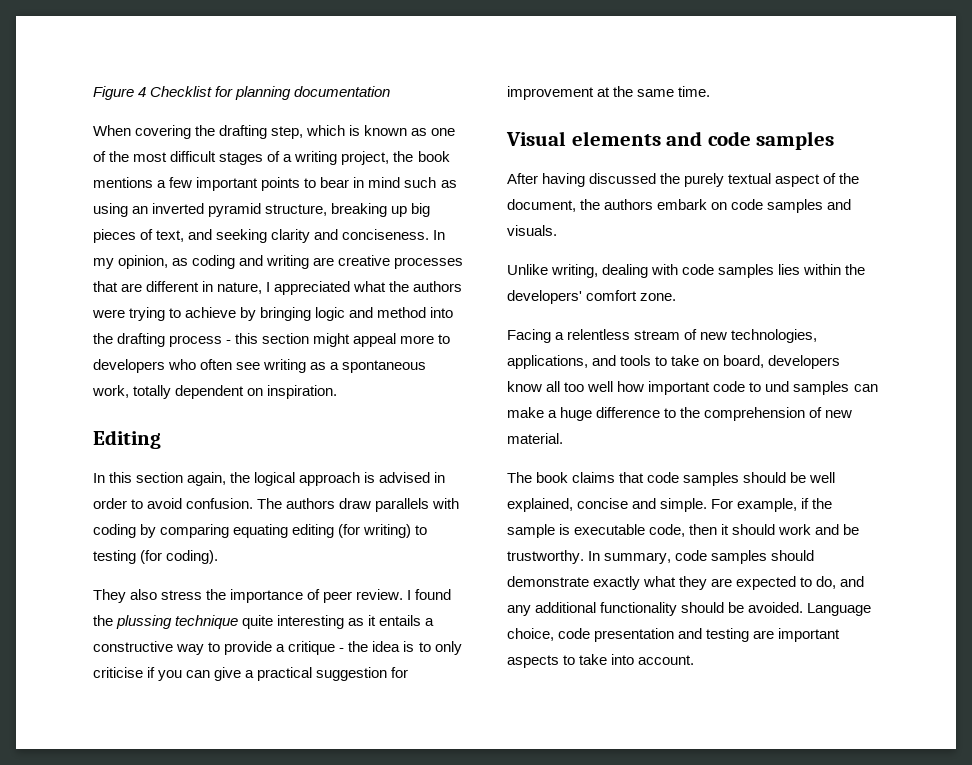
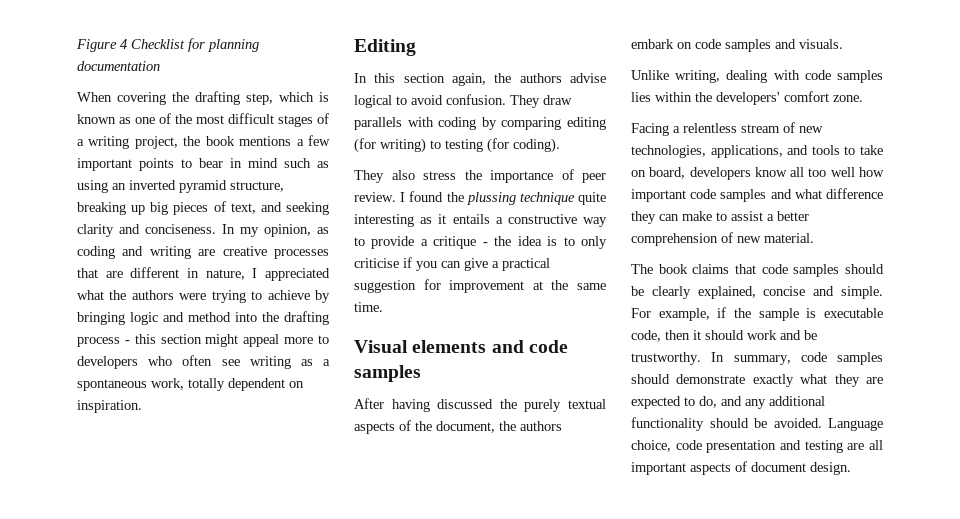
[254,472,446,486] [93,498,127,509] logical approach is advised in order -> [519,73,606,83] [354,95,392,108] authors advise logical
[257,498,336,509] The authors -> [510,95,540,108] They
[233,524,289,538] equating -> (562, 123) none
[775,174,821,187] aspect -> [354,422,395,434] aspects
[749,381,878,395] [507,407,701,421] to und samples can make a huge difference to the -> [720,188,883,202] [631,211,809,224] samples and what difference they can make to assist a better
[809,472,836,483] well -> [651,286,691,299] clearly
(775, 634) none -> [869,440,883,450] all
[563,654,695,665] to take into account. -> [735,461,851,475] of document design.

